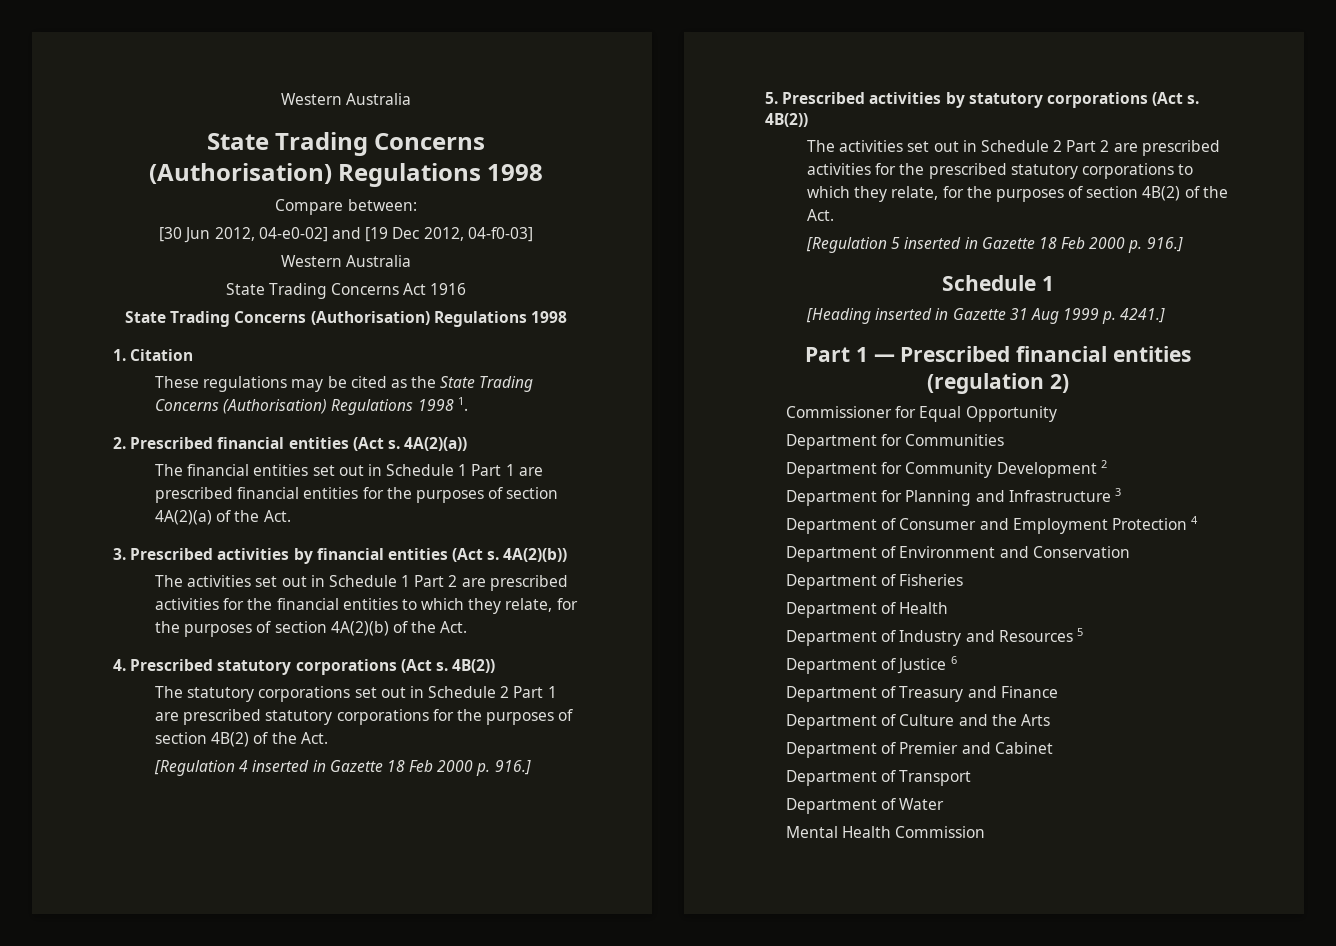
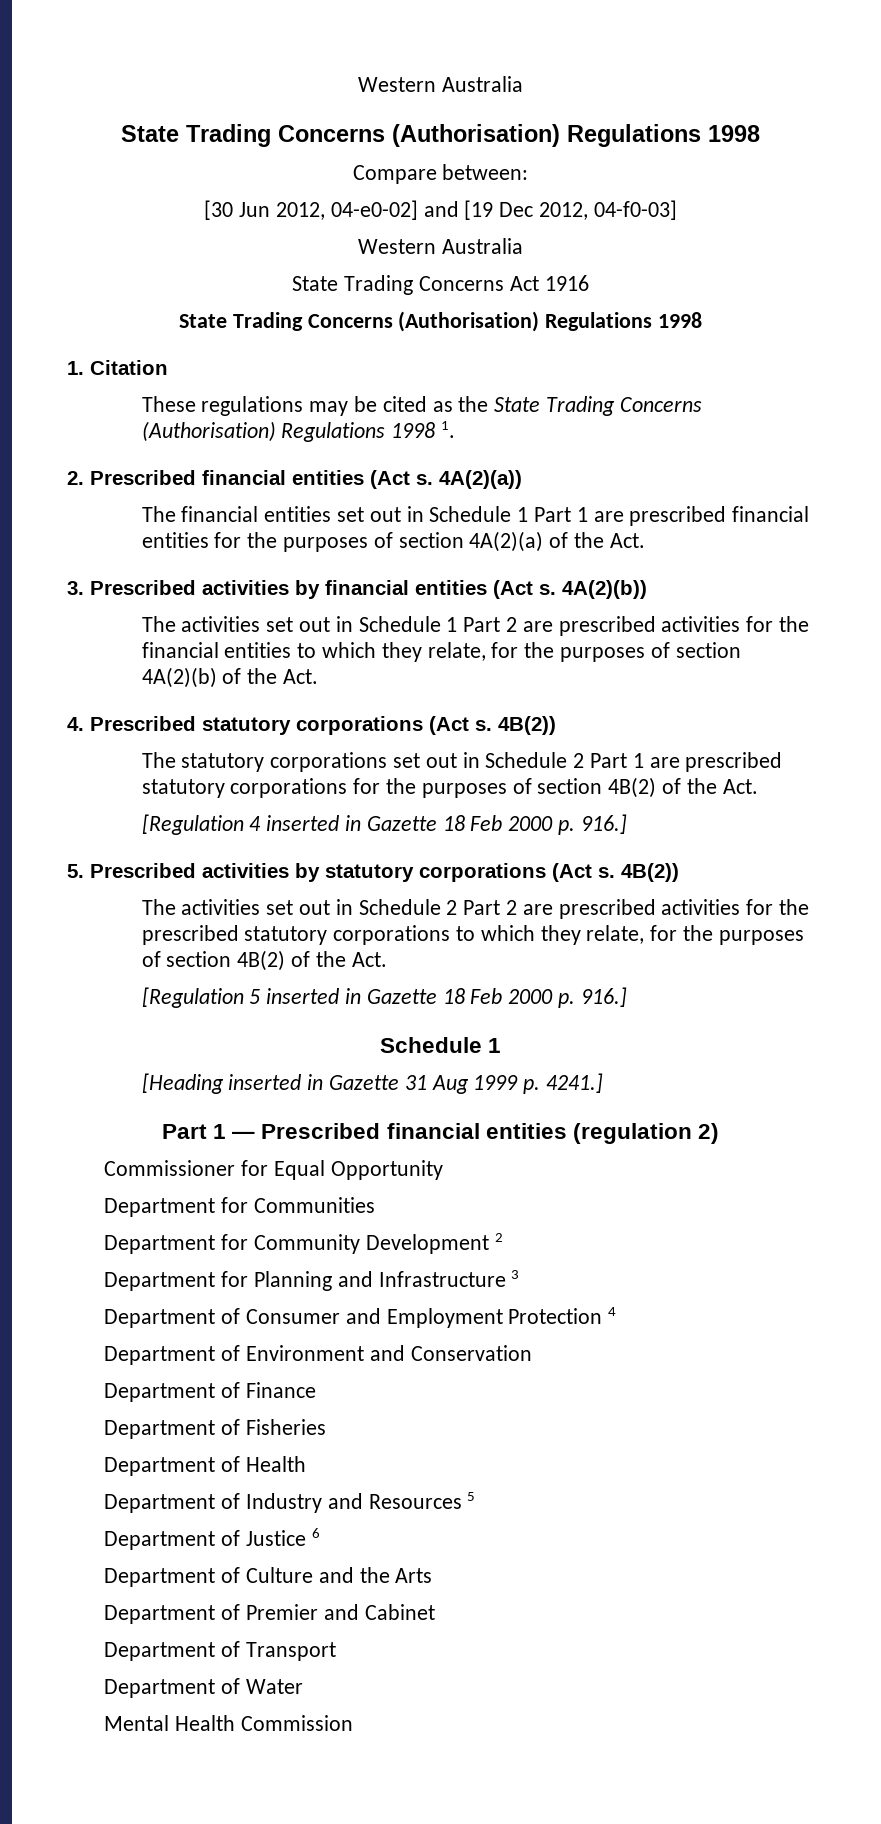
(1130, 552) none -> [104,1382,316,1402] // Department of Finance
[785,686,1058,702] // Department of Treasury and Finance -> (320, 1533) none

